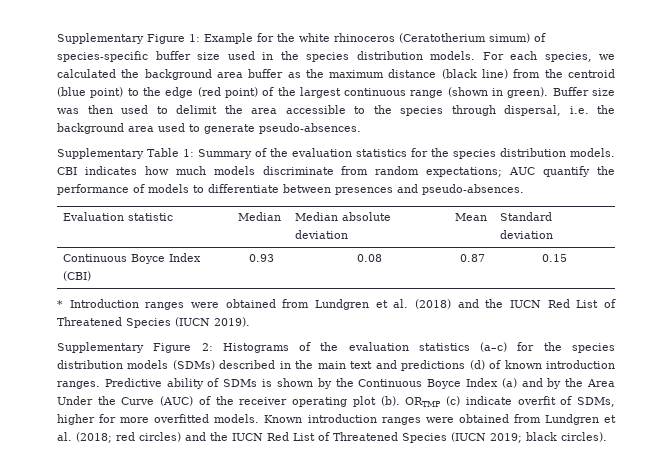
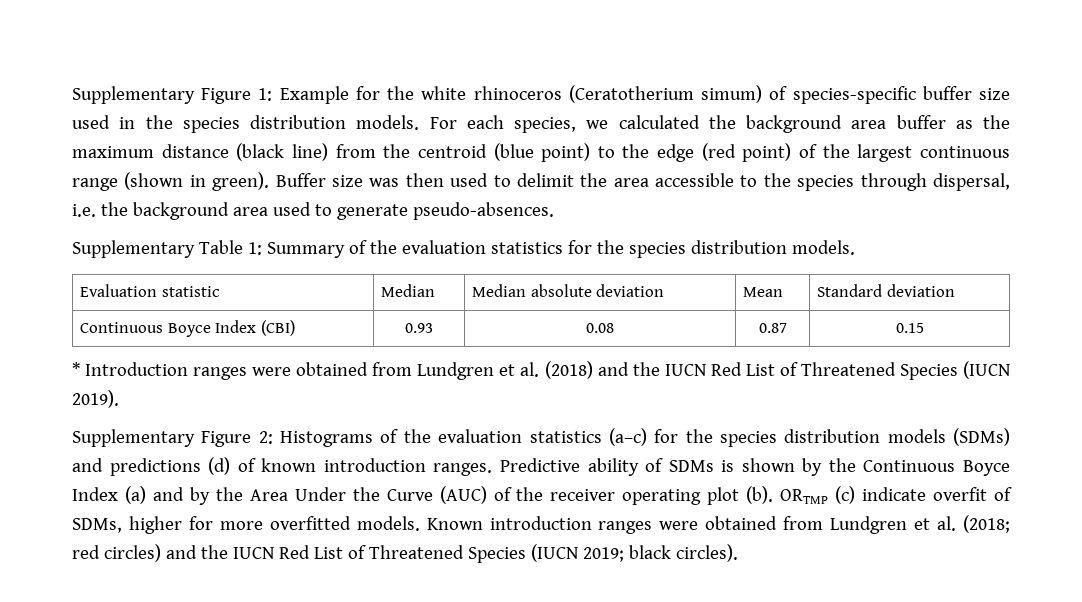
[57,166,616,177] [57,184,524,195] CBI indicates how much models discriminate from random expectations; AUC quantify the performance of models to differentiate between presences and pseudo-absences. -> (855, 247) none
[219,360,373,369] described in the main text -> (1011, 437) none

